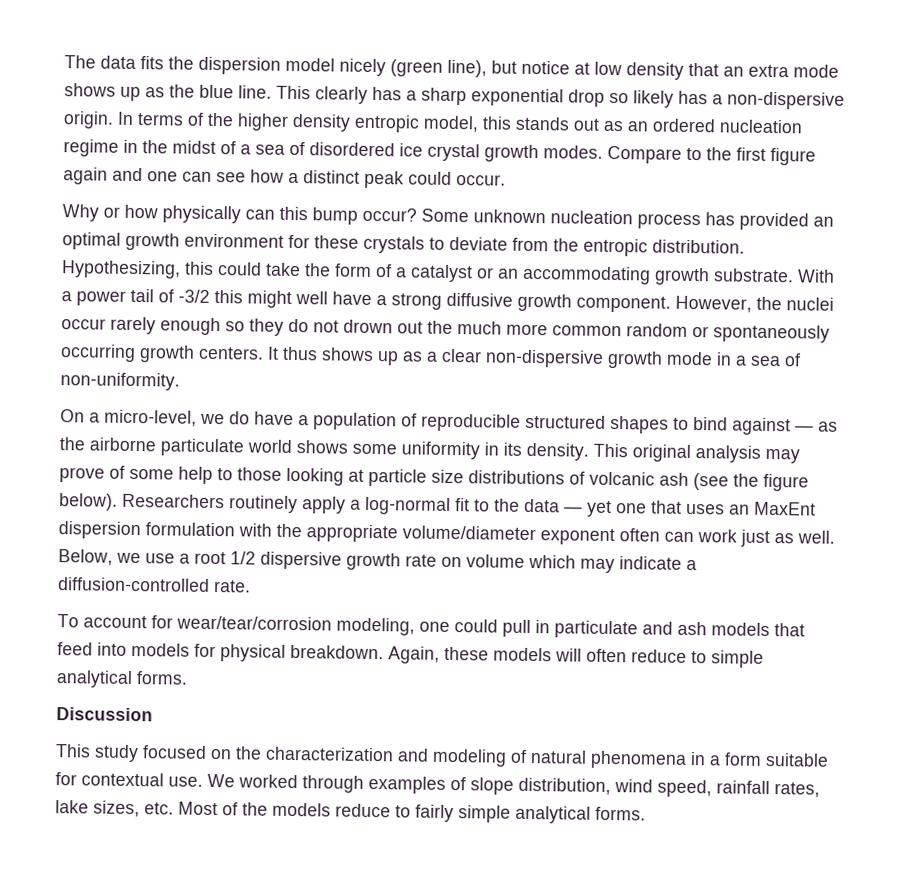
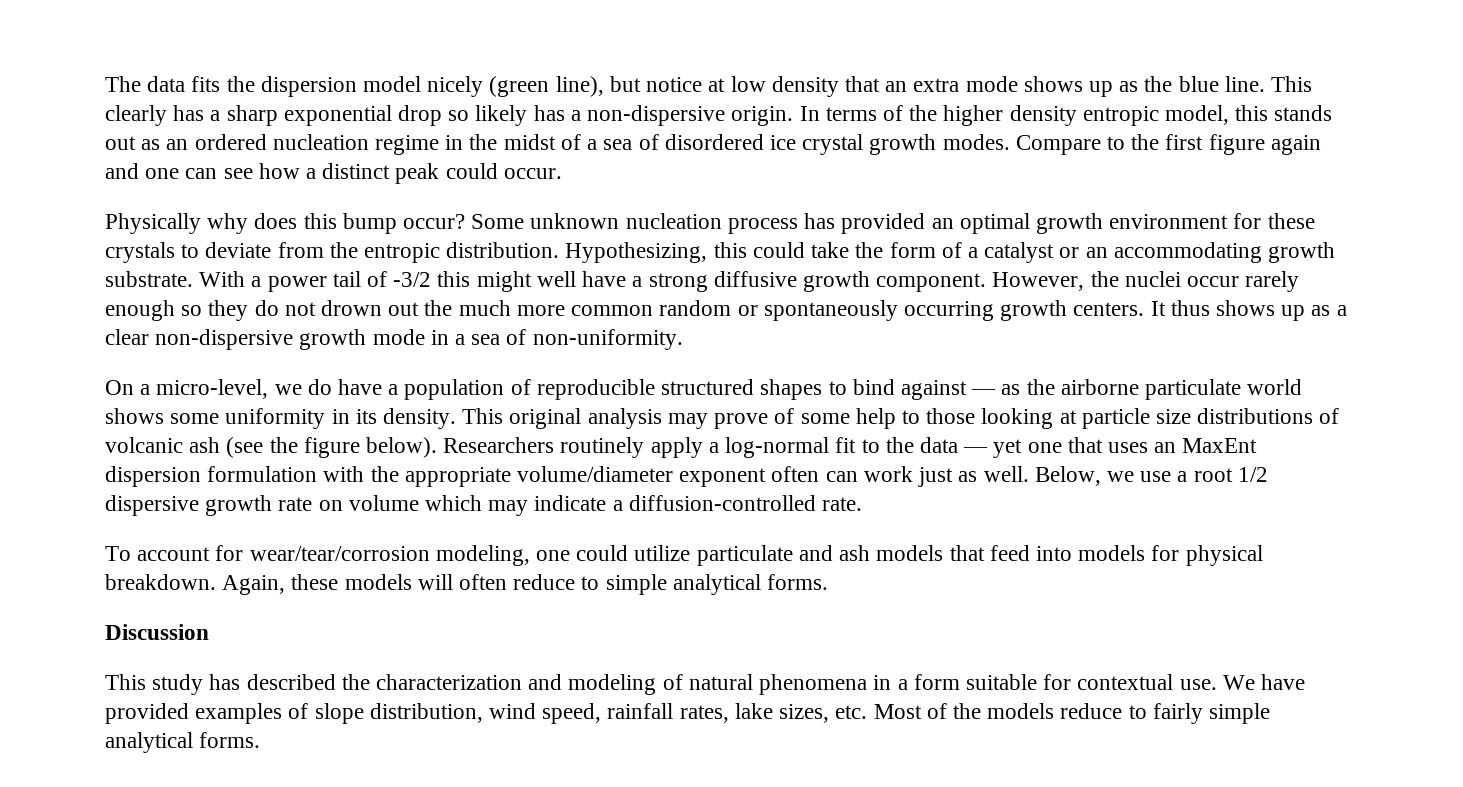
[62,204,275,224] Why or how physically can -> [105,213,298,234] Physically why does
[502,619,550,637] pull in -> [634,545,691,561] utilize
[142,745,232,760] focused on -> [209,674,336,690] has described
[238,774,364,793] worked through -> [1260,674,1305,690] [105,703,189,724] have provided

